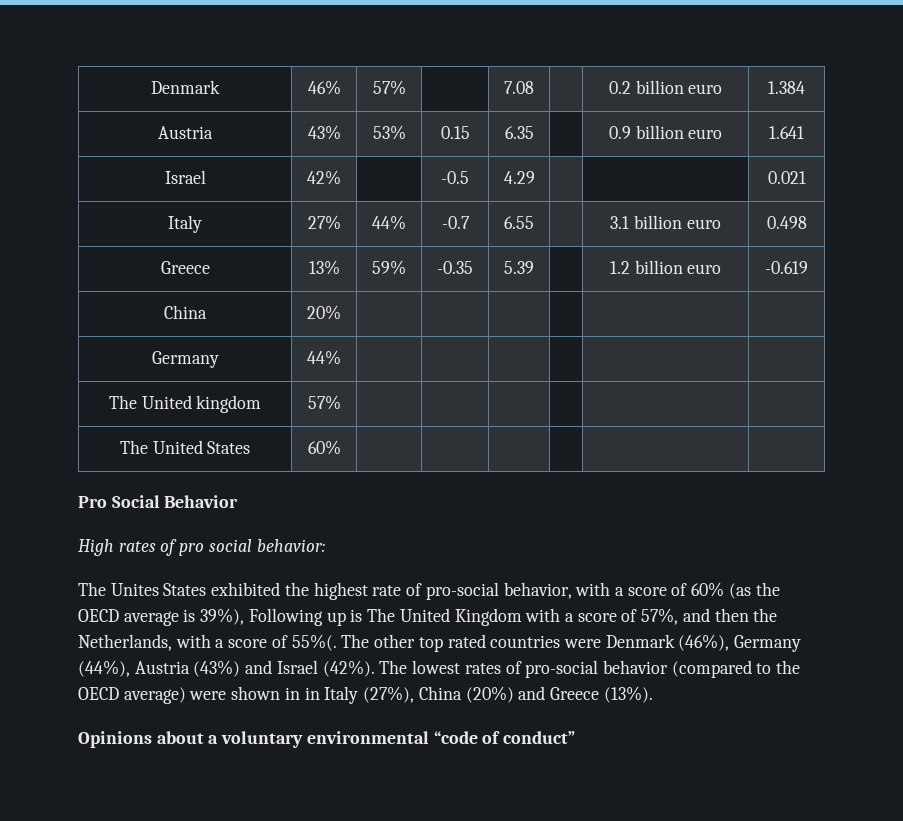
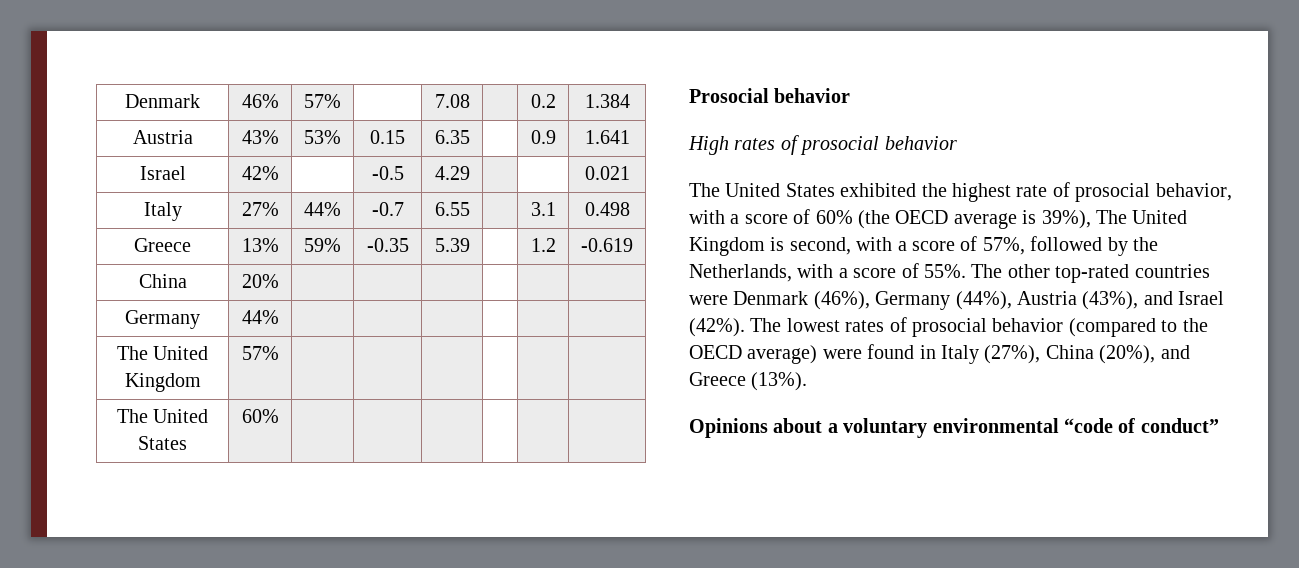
[635,80,723,94] billion euro -> (556, 101) none
[635,125,723,139] billion euro -> (556, 137) none
[634,215,721,229] billion euro -> (556, 209) none
[634,260,722,274] billion euro -> (556, 245) none
[196,395,262,413] kingdom -> [124,373,201,392] Kingdom
[78,495,239,508] Pro Social Behavior -> [689,88,851,103] Prosocial behavior
[179,539,325,556] [78,582,159,596] pro social behavior: // The Unites -> [800,136,957,155] [689,183,781,197] prosocial behavior // The United
[425,582,499,600] pro-social -> [1075,183,1151,202] prosocial
[728,582,780,599] (as the -> [858,210,890,229] (the
[248,608,522,626] Following up is The United Kingdom -> [1096,210,1188,224] [689,237,851,256] The United Kingdom is second,
[682,608,749,622] and then -> [1030,236,1128,256] followed by
[291,634,337,651] 55%(. -> [924,264,966,278] 55%.
[418,634,486,652] top rated -> [1055,264,1130,283] top-rated
[193,660,241,677] (43%) -> [1082,291,1139,310] (43%),
[525,660,599,678] pro-social -> [912,318,987,337] prosocial
[231,686,300,700] shown in -> [867,344,915,359] found
[465,686,514,703] (20%) -> [1099,345,1156,364] (20%),

